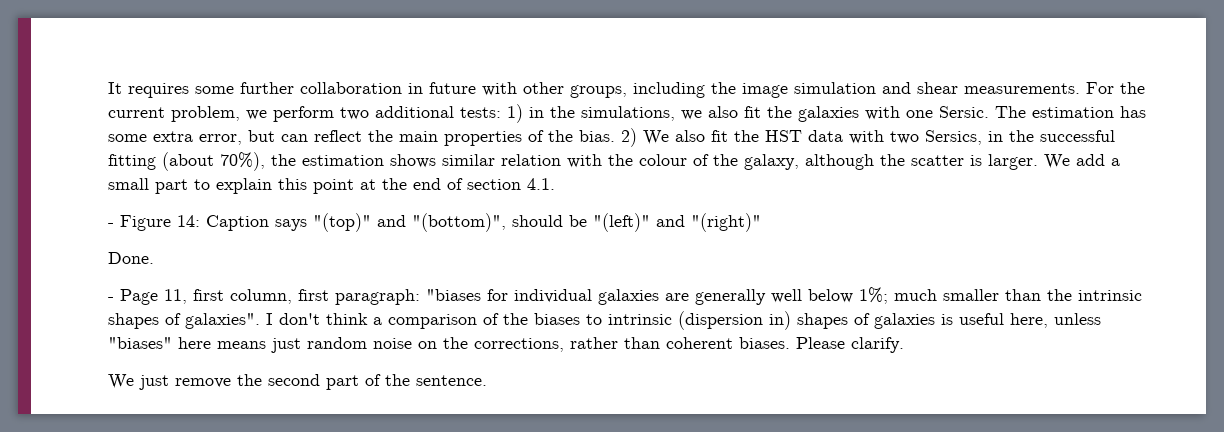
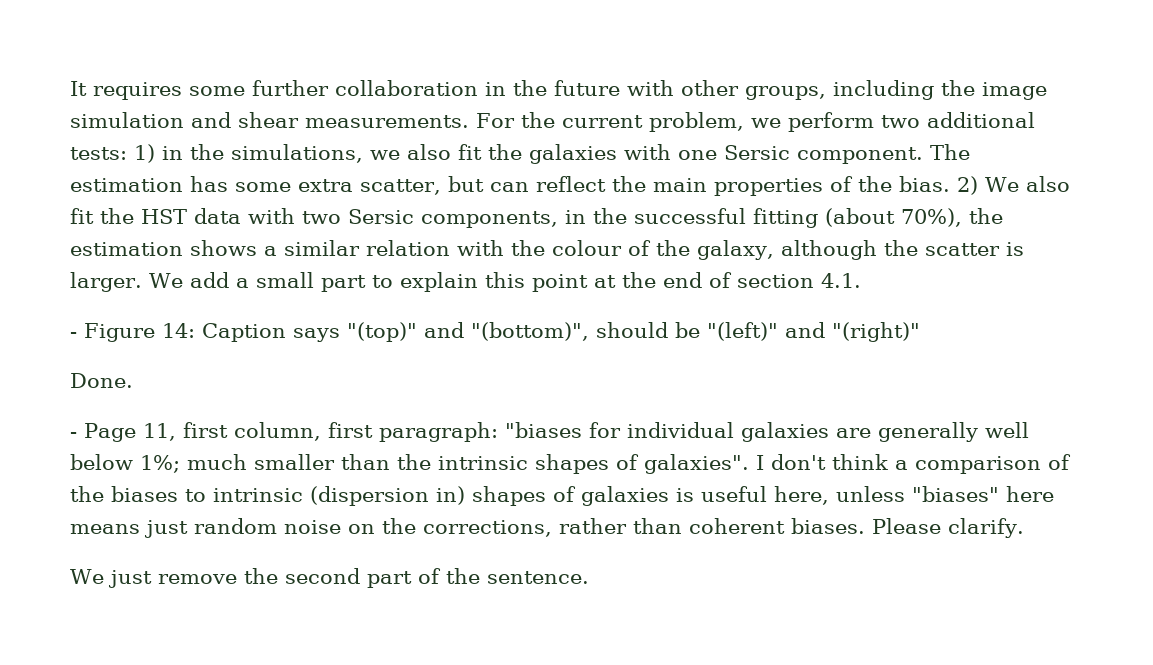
(423, 88) none -> [513,80,547,96] the
[939,106,989,118] Sersic. -> [724,145,923,164] Sersic component.
[199,134,242,145] error, -> [360,179,441,195] scatter,
[925,130,982,145] Sersics, -> [348,209,558,228] Sersic components,
(436, 161) none -> [264,246,277,256] a

